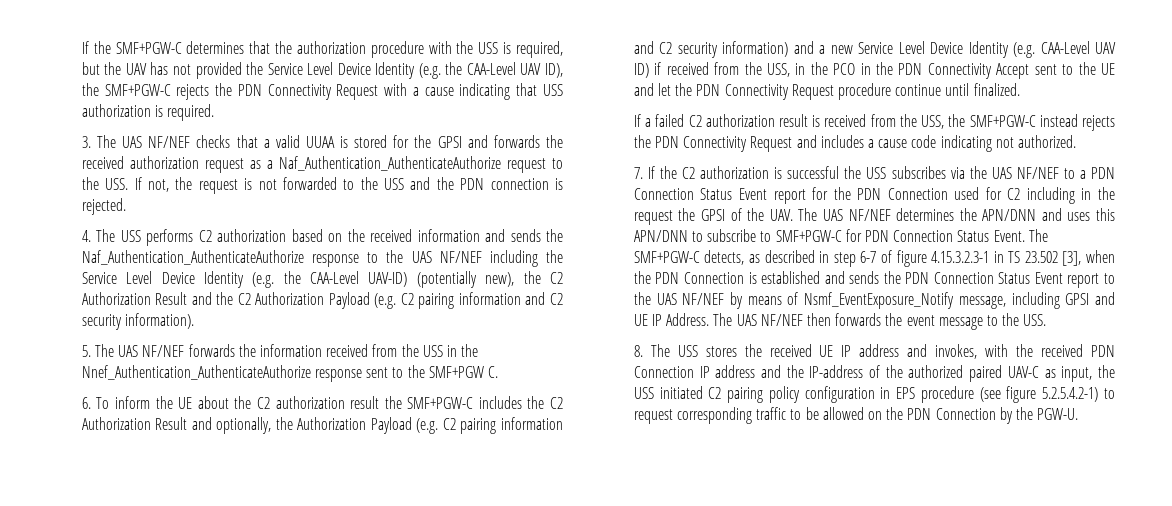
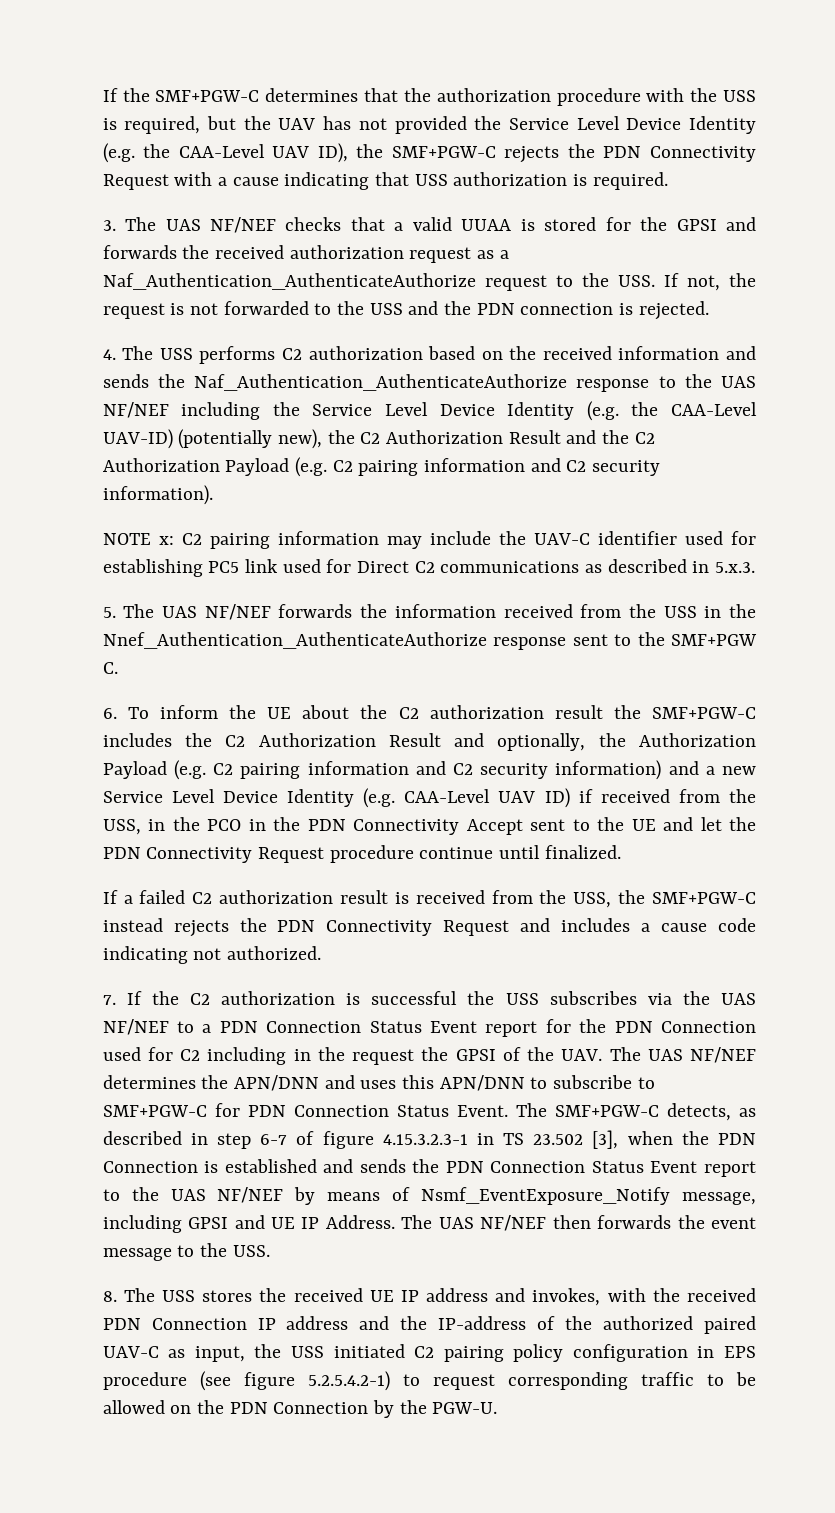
(195, 321) none -> [102,531,757,549] [102,559,756,577] // NOTE x: C2 pairing information may include the UAV-C identifier used for establishing PC5 link used for Direct C2 communications as described in 5.x.3.

